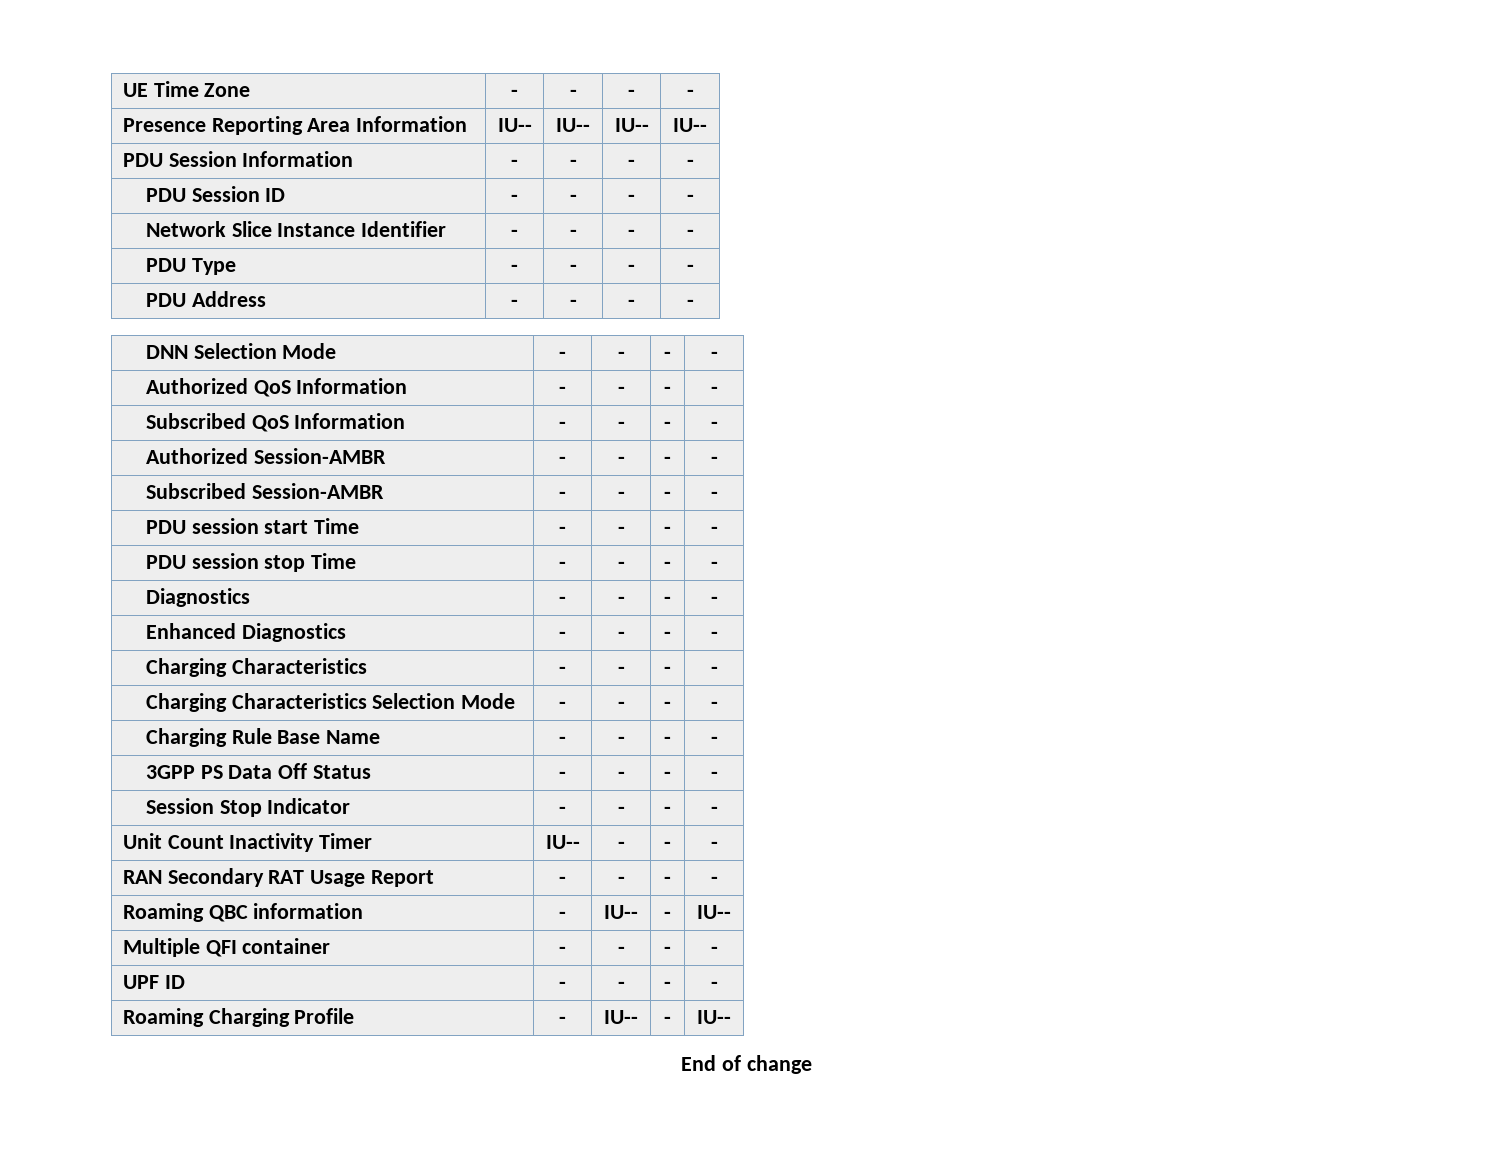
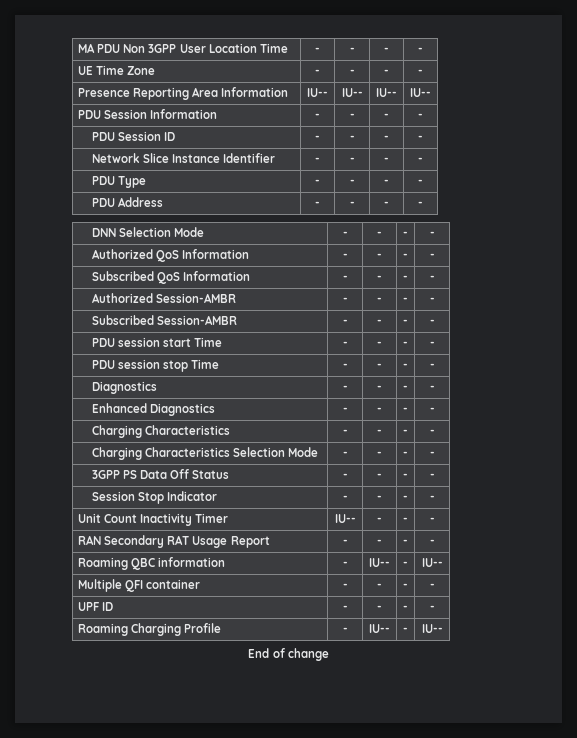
(122, 90) none -> [78,43,288,53] [315,47,320,53] [349,47,355,53] [384,47,389,53] [418,47,423,53] MA PDU Non 3GPP User Location Time | - | - | - | - //
[145,728,381,747] [559,736,566,744] [617,736,625,744] [664,736,671,744] [710,736,718,744] // Charging Rule Base Name | - | - | - | - -> (435, 454) none

